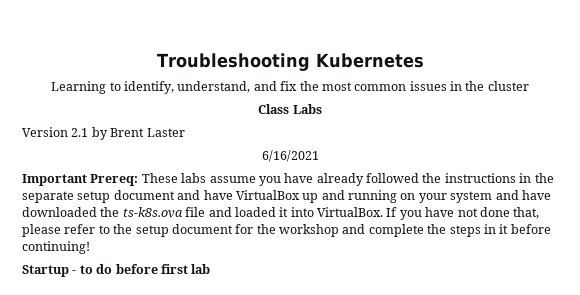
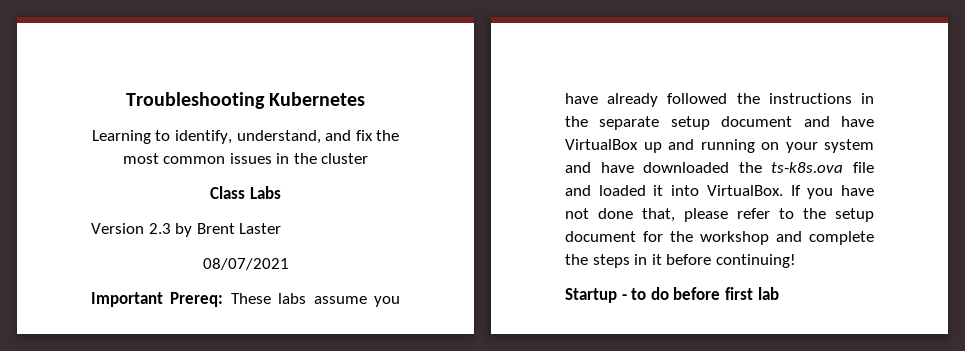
[71,128,89,137] 2.1 -> [148,223,171,234] 2.3
[261,150,319,162] 6/16/2021 -> [202,258,289,270] 08/07/2021

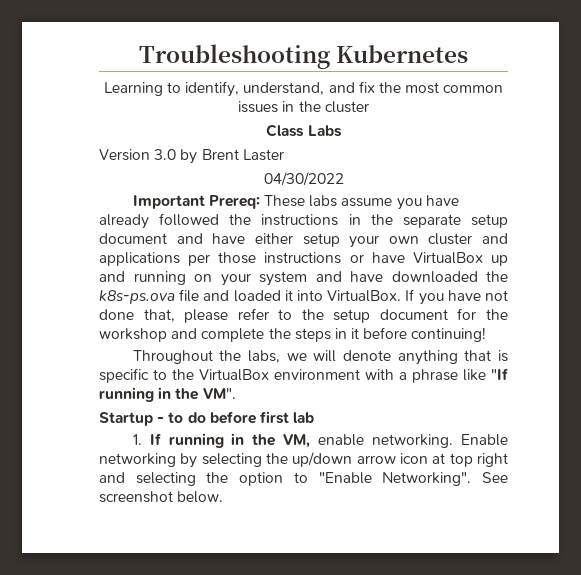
[148,223,171,234] 2.3 -> [154,149,177,160] 3.0
[202,258,289,270] 08/07/2021 -> [263,172,344,186] 04/30/2022
(874, 121) none -> [254,233,508,248] [99,252,405,266] either setup your own cluster and applications per those instructions or have
[771,162,844,173] ts-k8s.ova -> [99,290,175,304] k8s-ps.ova
(796, 261) none -> [132,350,508,365] [99,368,508,383] [99,387,236,402] // Throughout the labs, we will denote anything that is specific to the VirtualBox environment with a phrase like "If running in the VM".
(779, 293) none -> [132,433,508,448] [99,452,508,468] [99,472,508,486] [99,491,224,503] // 1. If running in the VM, enable networking. Enable networking by selecting the up/down arrow icon at top right and selecting the option to "Enable Networking". See screenshot below.

